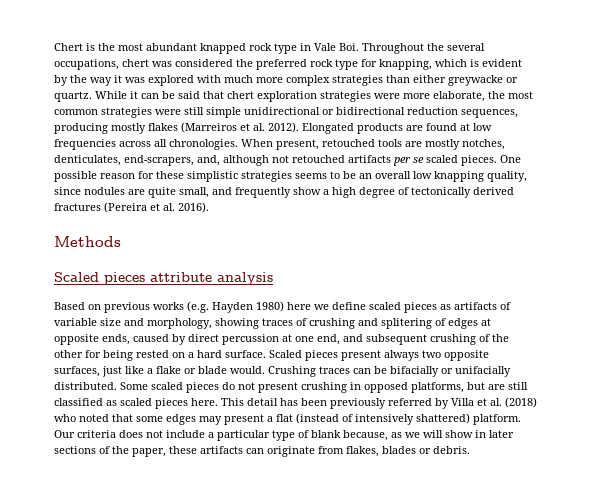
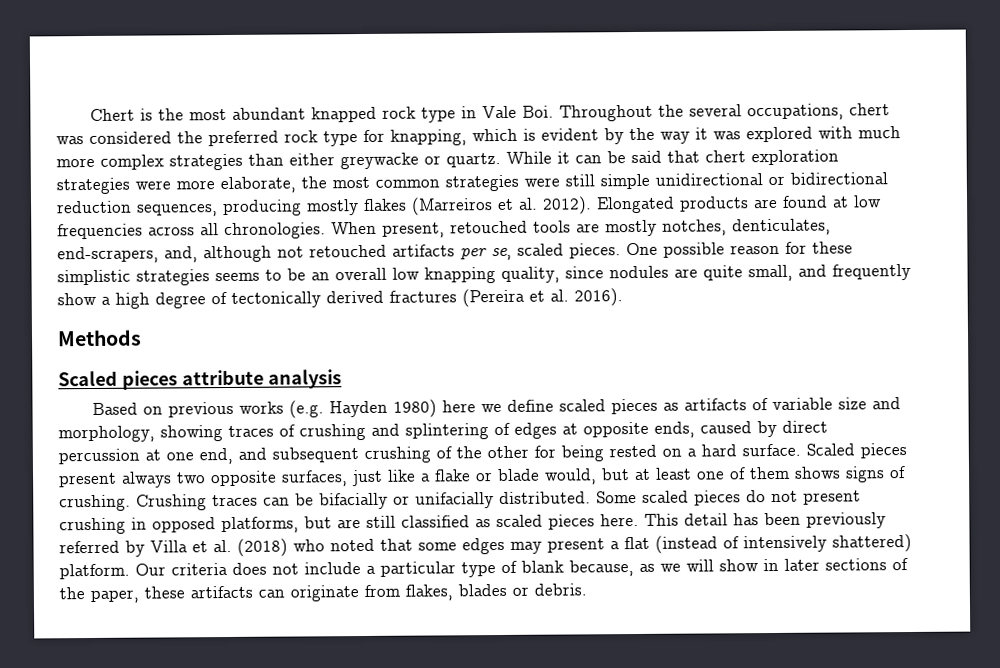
[413,157,424,163] se -> [491,247,512,261] se,
[381,318,432,329] splitering -> [405,423,489,440] splintering
[230,366,265,374] would. -> [544,466,906,485] [59,494,131,512] would, but at least one of them shows signs of crushing.

